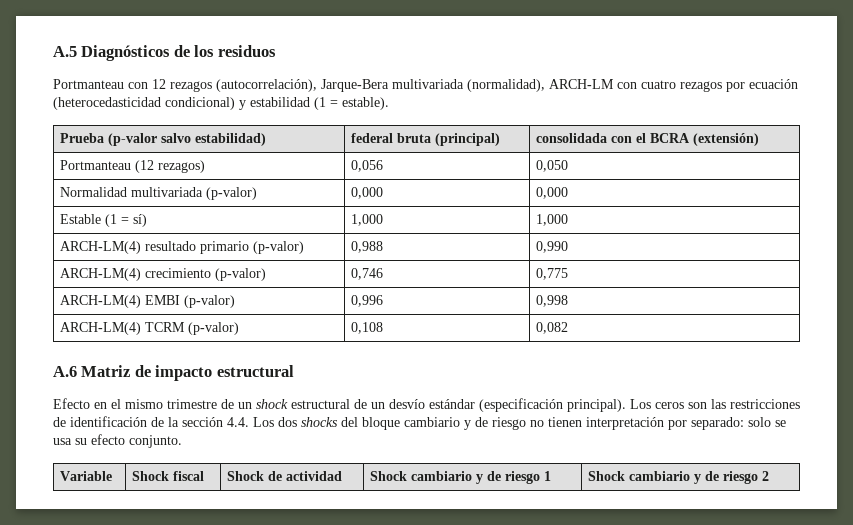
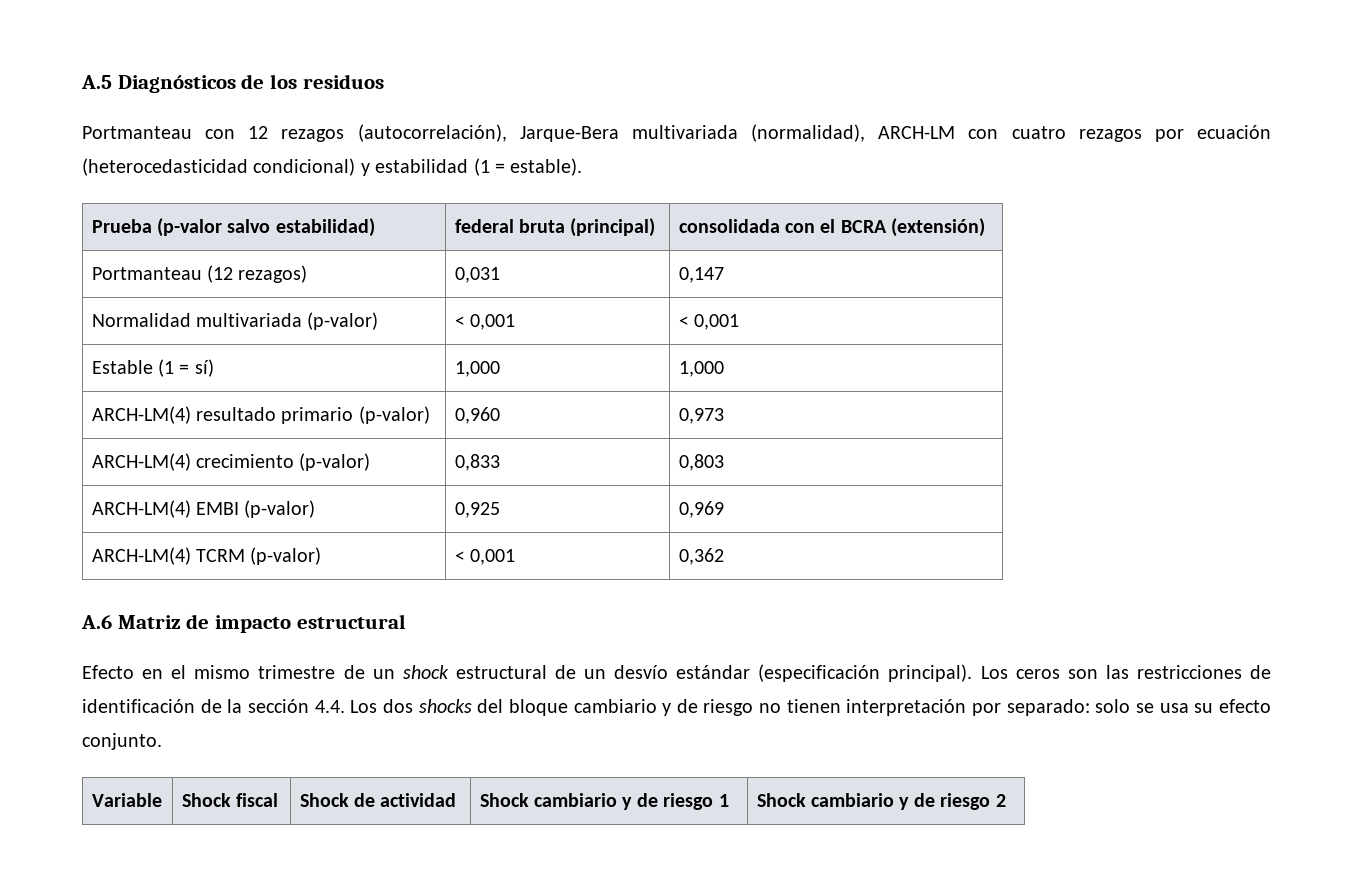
[350,160,383,172] [535,160,568,172] 0,056 | 0,050 -> [454,267,500,283] [678,267,724,283] 0,031 | 0,147
[350,187,383,199] [535,187,568,199] 0,000 | 0,000 -> [454,314,515,330] [678,314,739,330] < 0,001 | < 0,001
[350,241,383,253] [535,241,568,253] 0,988 | 0,990 -> [454,407,500,424] [678,408,724,424] 0,960 | 0,973
[350,268,383,280] [535,268,568,280] 0,746 | 0,775 -> [454,454,500,471] [678,454,724,471] 0,833 | 0,803
[350,295,383,307] [535,295,568,307] 0,996 | 0,998 -> [454,502,500,518] [678,501,724,518] 0,925 | 0,969
[350,322,383,334] [535,322,568,334] 0,108 | 0,082 -> [454,549,515,565] [678,548,724,565] < 0,001 | 0,362

